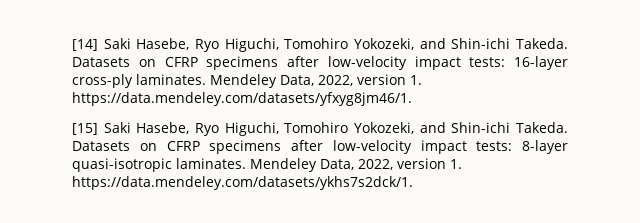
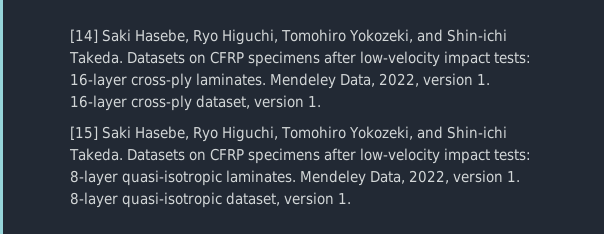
[72,92,412,106] https://data.mendeley.com/datasets/yfxyg8jm46/1. -> [70,95,322,111] 16-layer cross-ply dataset, version 1.
[72,176,413,190] https://data.mendeley.com/datasets/ykhs7s2dck/1. -> [70,192,352,208] 8-layer quasi-isotropic dataset, version 1.

